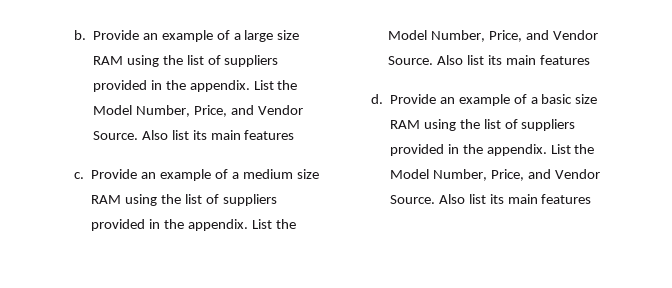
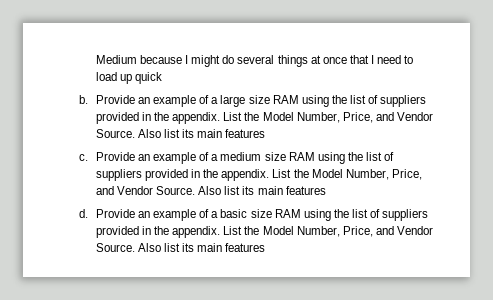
(73, 35) none -> [95,55,414,67] [95,72,163,84] Medium because I might do several things at once that I need to load up quick //

